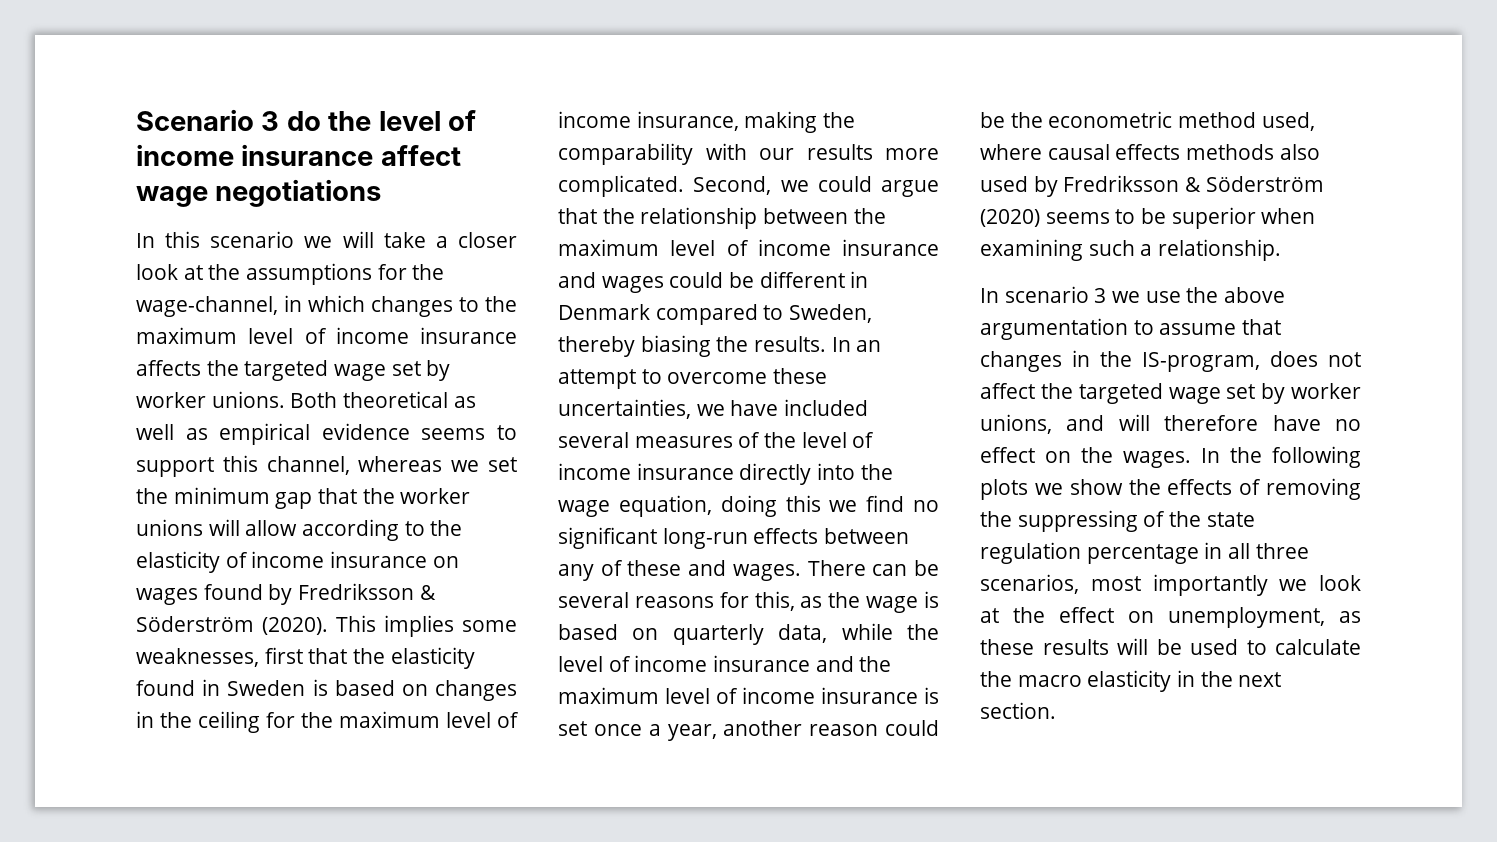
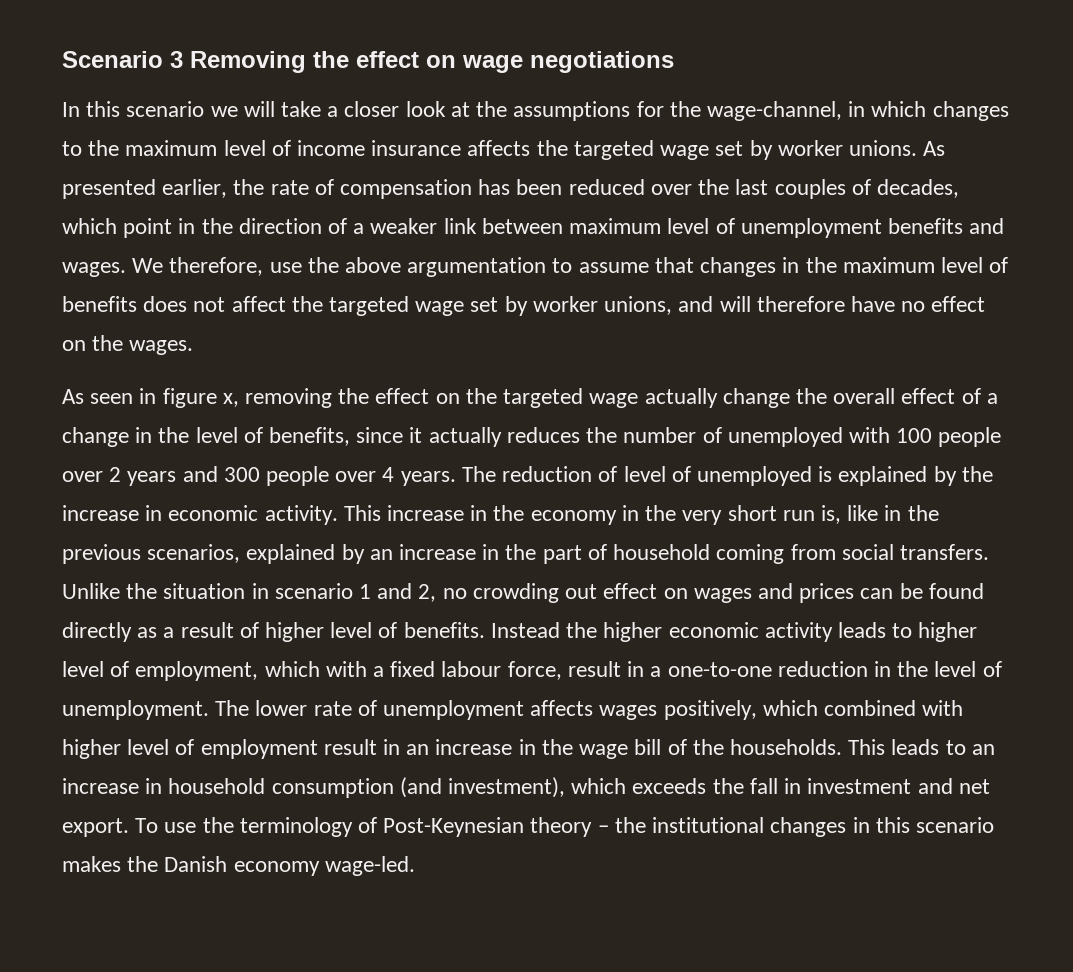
[286,110,477,131] [136,144,461,166] do the level of income insurance affect -> [190,51,456,73] Removing the effect on
[290,391,476,408] [136,423,517,445] [136,455,517,477] [136,487,471,509] [136,519,463,541] [136,551,459,573] [136,583,436,605] [136,615,517,637] [136,647,475,669] [136,679,517,701] [136,711,519,733] [558,111,856,133] [558,143,939,165] [558,175,939,197] [558,207,886,229] [558,239,939,256] [558,271,869,293] [558,304,873,325] [558,335,882,357] [558,368,828,389] [558,399,869,419] [558,432,875,448] [558,463,893,485] [558,495,939,517] [558,527,910,549] [558,560,939,581] [558,591,939,613] [558,623,939,645] [558,655,892,672] [558,687,939,704] [558,720,939,741] [980,111,1315,131] [980,144,1320,160] [980,175,1324,197] [980,207,1316,229] [980,239,1282,261] [980,286,1141,303] Both theoretical as well as empirical evidence seems to support this channel, whereas we set the minimum gap that the worker unions will allow according to the elasticity of income insurance on wages found by Fredriksson & Söderström (2020). This implies some weaknesses, first that the elasticity found in Sweden is based on changes in the ceiling for the maximum level of income insurance, making the comparability with our results more complicated. Second, we could argue that the relationship between the maximum level of income insurance and wages could be different in Denmark compared to Sweden, thereby biasing the results. In an attempt to overcome these uncertainties, we have included several measures of the level of income insurance directly into the wage equation, doing this we find no significant long-run effects between any of these and wages. There can be several reasons for this, as the wage is based on quarterly data, while the level of income insurance and the maximum level of income insurance is set once a year, another reason could be the econometric method used, where causal effects methods also used by Fredriksson & Söderström (2020) seems to be superior when examining such a relationship. // In scenario 3 we -> [923,141,946,156] [62,179,959,199] [62,218,1005,238] [62,257,264,277] As presented earlier, the rate of compensation has been reduced over the last couples of decades, which point in the direction of a weaker link between maximum level of unemployment benefits and wages. We therefore,
[1142,352,1260,372] IS-program, -> [842,257,1009,273] [62,296,137,312] maximum level of benefits
[1201,446,1361,468] [980,478,1361,500] [980,510,1255,532] [980,542,1309,564] [980,574,1361,596] [980,607,1361,628] [980,638,1361,655] [980,670,1282,692] [980,702,1056,719] In the following plots we show the effects of removing the suppressing of the state regulation percentage in all three scenarios, most importantly we look at the effect on unemployment, as these results will be used to calculate the macro elasticity in the next section. -> [62,388,998,408] [62,427,1002,447] [62,466,993,486] [62,505,939,525] [62,544,989,564] [62,583,984,603] [62,622,978,642] [62,661,1002,681] [62,700,964,720] [62,739,995,759] [62,777,990,798] [62,817,994,837] [62,856,415,876] // As seen in figure x, removing the effect on the targeted wage actually change the overall effect of a change in the level of benefits, since it actually reduces the number of unemployed with 100 people over 2 years and 300 people over 4 years. The reduction of level of unemployed is explained by the increase in economic activity. This increase in the economy in the very short run is, like in the previous scenarios, explained by an increase in the part of household coming from social transfers. Unlike the situation in scenario 1 and 2, no crowding out effect on wages and prices can be found directly as a result of higher level of benefits. Instead the higher economic activity leads to higher level of employment, which with a fixed labour force, result in a one-to-one reduction in the level of unemployment. The lower rate of unemployment affects wages positively, which combined with higher level of employment result in an increase in the wage bill of the households. This leads to an increase in household consumption (and investment), which exceeds the fall in investment and net export. To use the terminology of Post-Keynesian theory – the institutional changes in this scenario makes the Danish economy wage-led.

